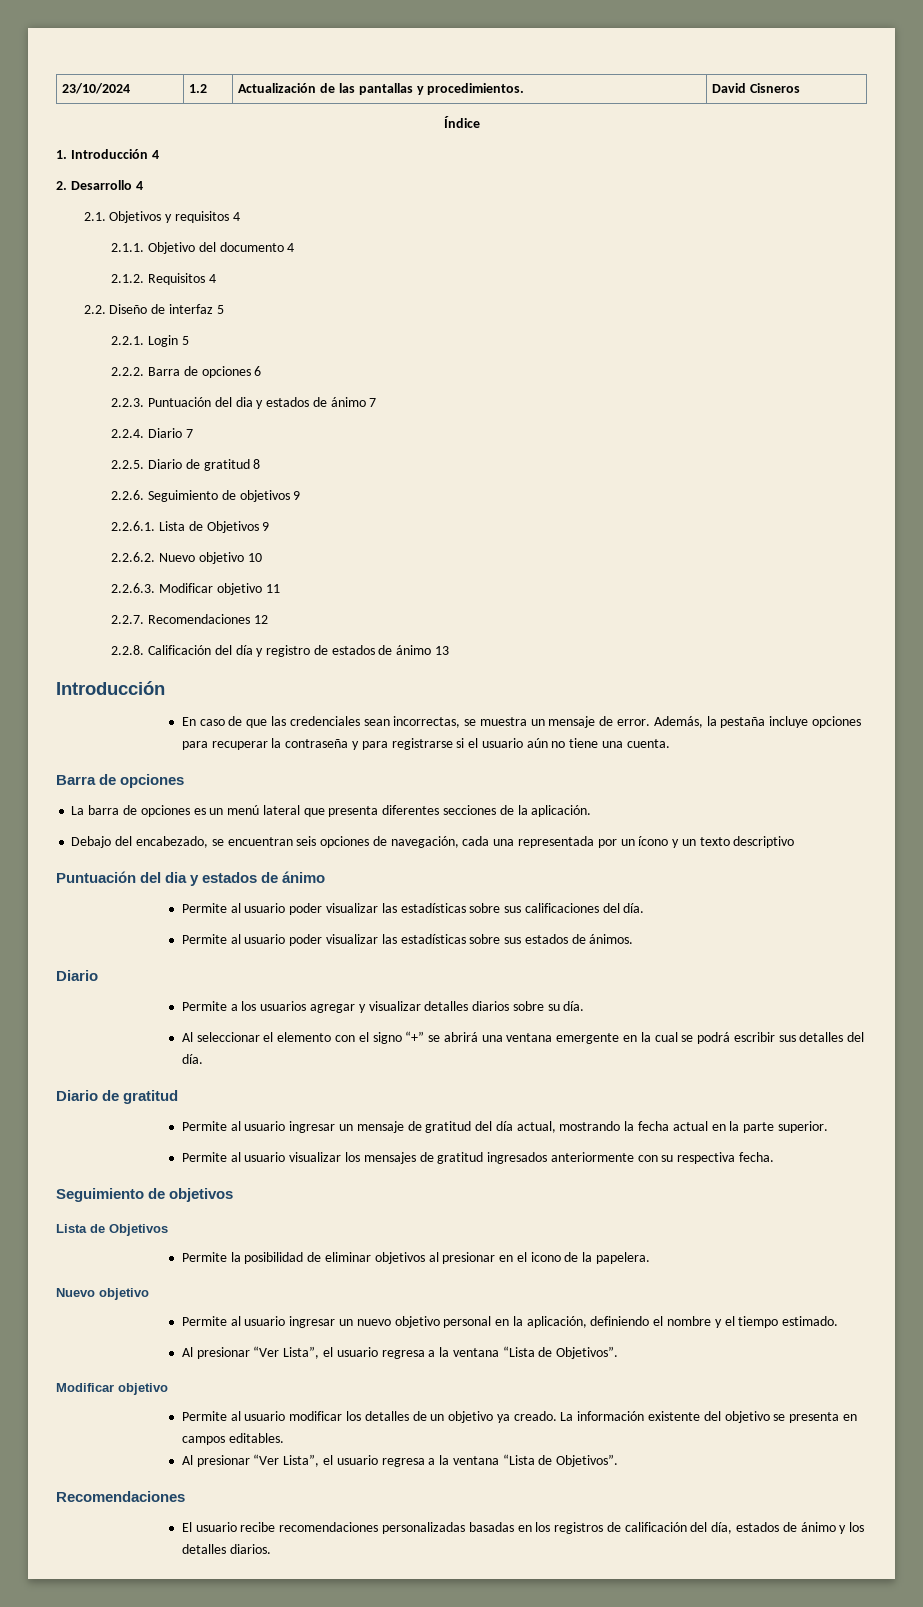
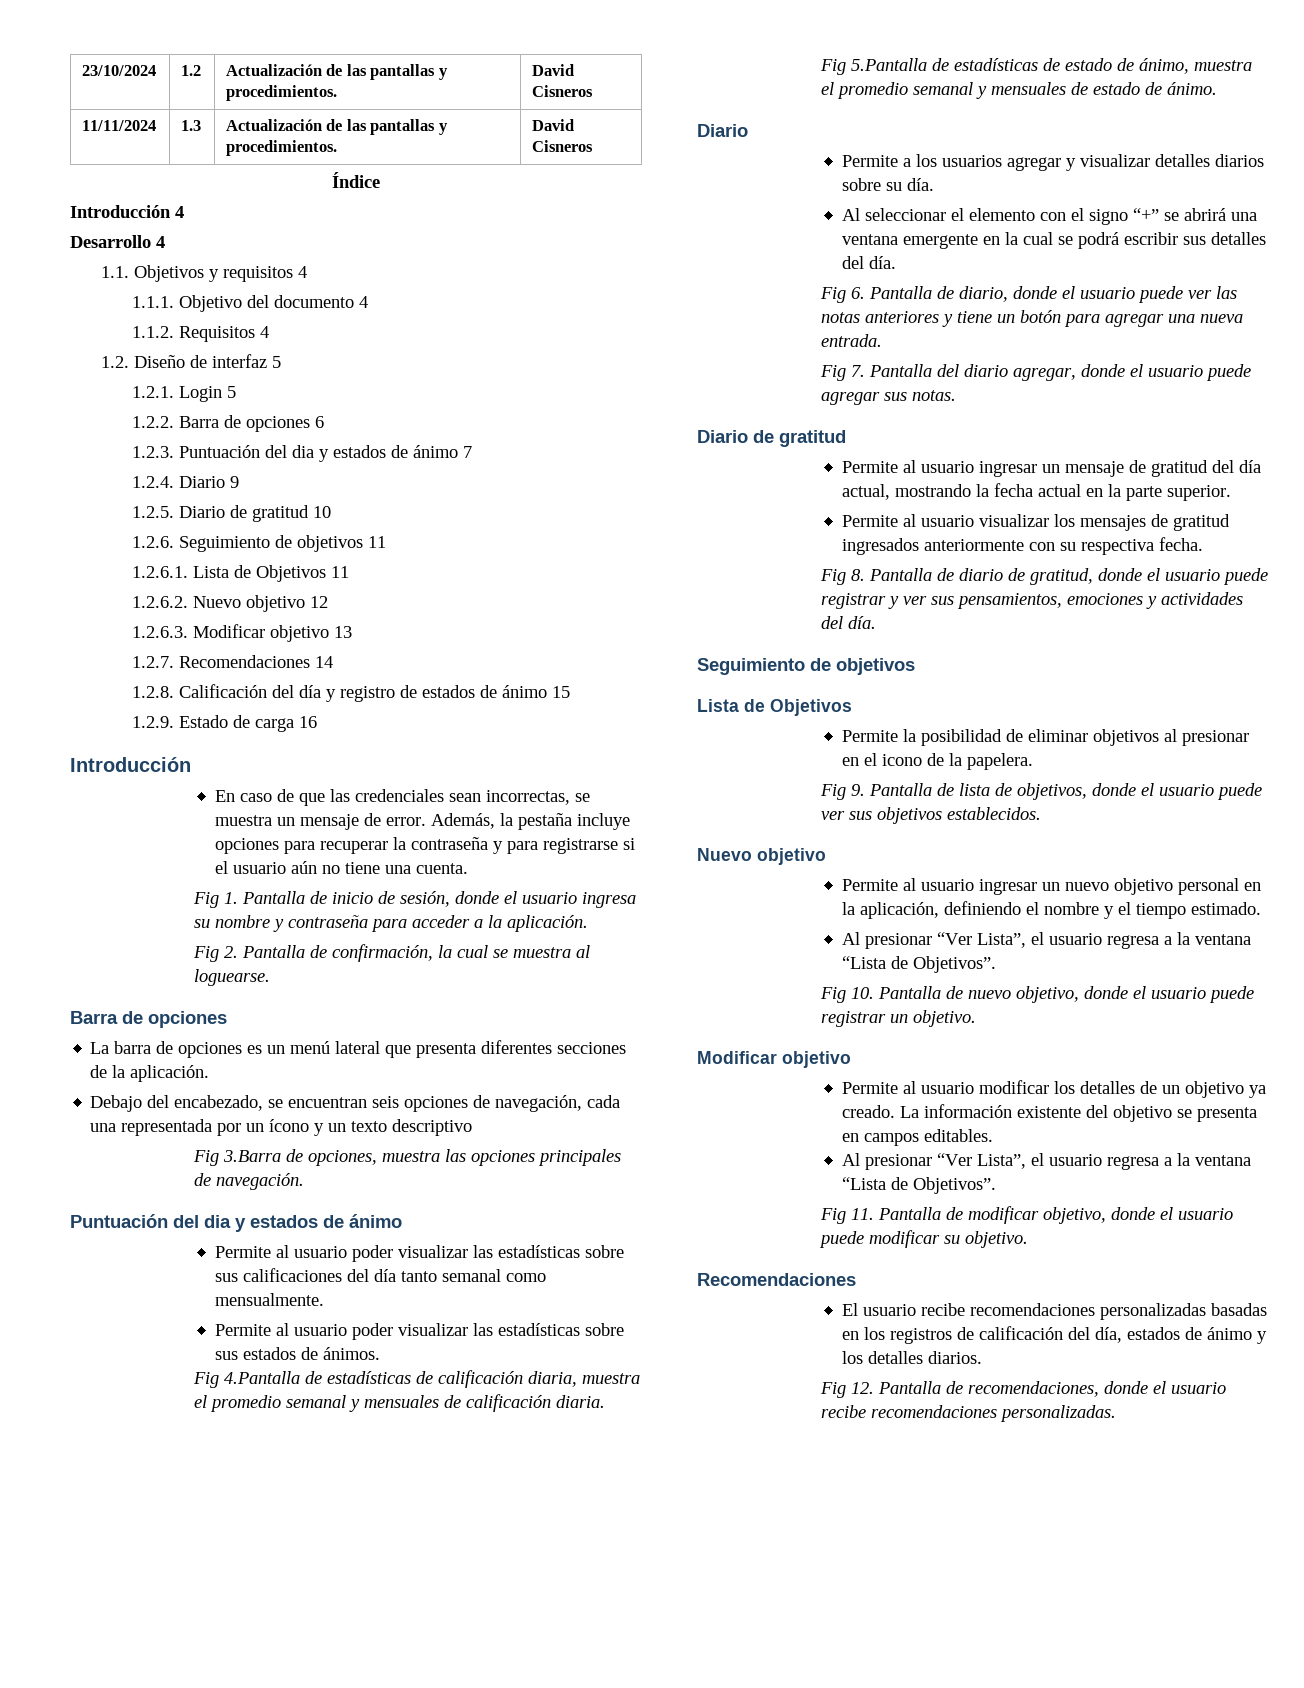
(801, 88) none -> [82,120,157,131] [181,120,202,131] [226,119,448,135] [226,140,338,156] [532,119,575,131] [532,140,594,152] // 11/11/2024 | 1.3 | Actualización de las pantallas y procedimientos. | David Cisneros
[56,150,67,159] 1. -> (380, 180) none
[56,181,67,190] 2. -> (184, 212) none
[83,212,106,221] 2.1. -> [101,266,130,278] 1.1.
[111,243,145,252] 2.1.1. -> [132,296,175,308] 1.1.1.
[111,274,145,283] 2.1.2. -> [132,326,175,338] 1.1.2.
[83,305,106,314] 2.2. -> [101,356,130,368] 1.2.
[111,336,145,345] 2.2.1. -> [132,386,175,398] 1.2.1.
[111,367,145,376] 2.2.2. -> [132,416,175,428] 1.2.2.
[111,398,145,407] 2.2.3. -> [132,446,175,458] 1.2.3.
[111,428,193,438] [111,459,261,471] [111,490,301,502] [111,521,270,533] [111,552,262,564] [111,583,280,595] [111,614,268,624] [111,645,145,655] 2.2.4. Diario 7 // 2.2.5. Diario de gratitud 8 // 2.2.6. Seguimiento de objetivos 9 // 2.2.6.1. Lista de Objetivos 9 // 2.2.6.2. Nuevo objetivo 10 // 2.2.6.3. Modificar objetivo 11 // 2.2.7. Recomendaciones 12 // 2.2.8. -> [132,476,240,488] [132,505,332,522] [132,535,387,552] [132,565,350,582] [132,595,329,612] [132,624,353,642] [132,655,334,668] [132,686,175,698] 1.2.4. Diario 9 // 1.2.5. Diario de gratitud 10 // 1.2.6. Seguimiento de objetivos 11 // 1.2.6.1. Lista de Objetivos 11 // 1.2.6.2. Nuevo objetivo 12 // 1.2.6.3. Modificar objetivo 13 // 1.2.7. Recomendaciones 14 // 1.2.8.
[435,646,450,655] 13 -> [552,686,571,698] [132,715,318,732] 15 // 1.2.9. Estado de carga 16
(670, 743) none -> [193,891,637,908] [194,915,589,932] [193,944,591,962] [194,969,271,986] // Fig 1. Pantalla de inicio de sesión, donde el usuario ingresa su nombre y contraseña para acceder a la aplicación. // Fig 2. Pantalla de confirmación, la cual se muestra al loguearse.
(795, 842) none -> [193,1149,622,1166] [194,1173,305,1190] // Fig 3.Barra de opciones, muestra las opciones principales de navegación.
[623,903,645,913] día. -> [373,1269,546,1282] [214,1293,324,1306] día tanto semanal como mensualmente.
(634, 939) none -> [193,1370,641,1388] [194,1394,606,1412] [820,58,1253,75] [821,82,1218,99] // Fig 4.Pantalla de estadísticas de calificación diaria, muestra el promedio semanal y mensuales de calificación diaria. // Fig 5.Pantalla de estadísticas de estado de ánimo, muestra el promedio semanal y mensuales de estado de ánimo.
(203, 1059) none -> [820,286,1238,303] [821,310,1244,327] [821,334,883,347] [820,364,1252,381] [821,390,957,405] // Fig 6. Pantalla de diario, donde el usuario puede ver las notas anteriores y tiene un botón para agregar una nueva entrada. // Fig 7. Pantalla del diario agregar, donde el usuario puede agregar sus notas.
(775, 1157) none -> [820,568,1269,585] [821,592,1244,609] [821,616,877,629] // Fig 8. Pantalla de diario de gratitud, donde el usuario puede registrar y ver sus pensamientos, emociones y actividades del día.
(651, 1258) none -> [820,783,1263,800] [821,807,1042,824] // Fig 9. Pantalla de lista de objetivos, donde el usuario puede ver sus objetivos establecidos.
(619, 1352) none -> [820,986,1255,1003] [821,1010,977,1027] // Fig 10. Pantalla de nuevo objetivo, donde el usuario puede registrar un objetivo.
(619, 1460) none -> [820,1206,1234,1224] [819,1230,1029,1248] // Fig 11. Pantalla de modificar objetivo, donde el usuario puede modificar su objetivo.
(271, 1549) none -> [820,1381,1227,1398] [821,1405,1117,1422] // Fig 12. Pantalla de recomendaciones, donde el usuario recibe recomendaciones personalizadas.

